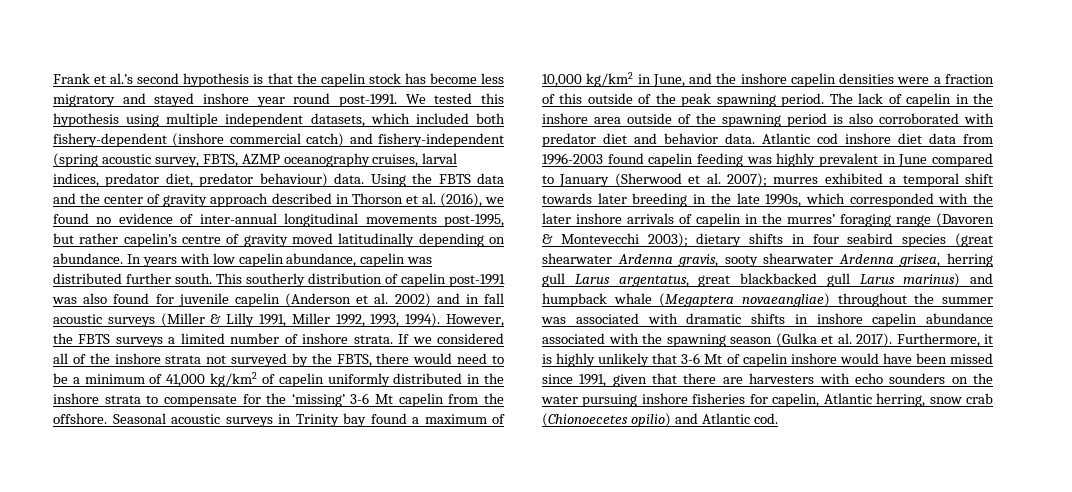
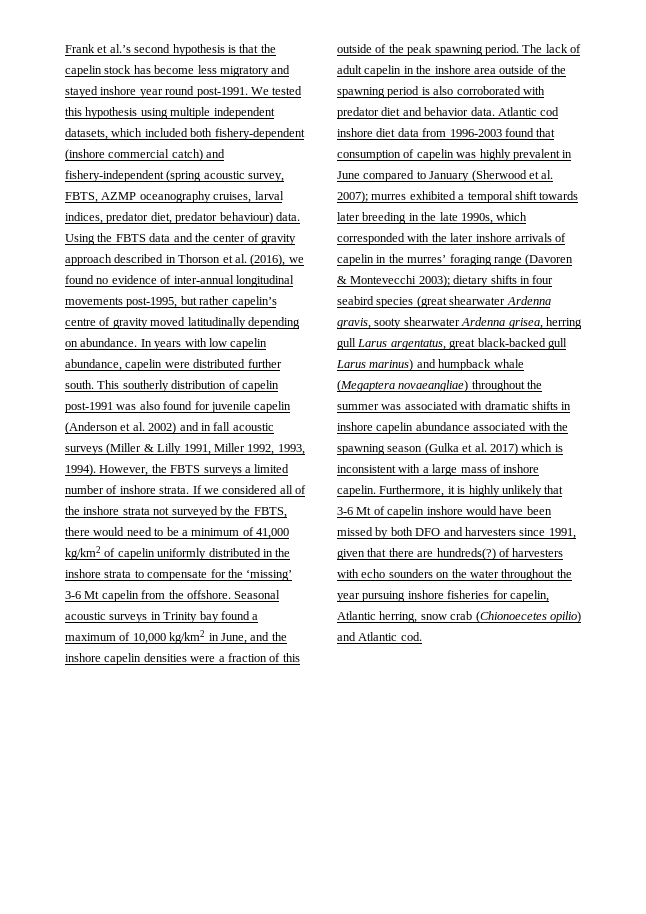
[407,257,433,264] was -> [164,362,190,368] were
(902, 99) none -> [337,65,362,74] adult
[648,153,743,167] capelin feeding -> [536,128,556,137] [337,149,454,161] that consumption of capelin
[740,273,817,284] blackbacked -> [477,338,546,347] black-backed
[856,333,892,347] 2017). -> [489,443,563,455] [337,464,540,476] [337,485,376,497] 2017) which is inconsistent with a large mass of inshore capelin.
(993, 358) none -> [375,527,516,539] by both DFO and harvesters
(743, 380) none -> [436,548,510,560] hundreds(?) of
(578, 399) none -> [501,569,572,581] [337,593,360,602] throughout the year

